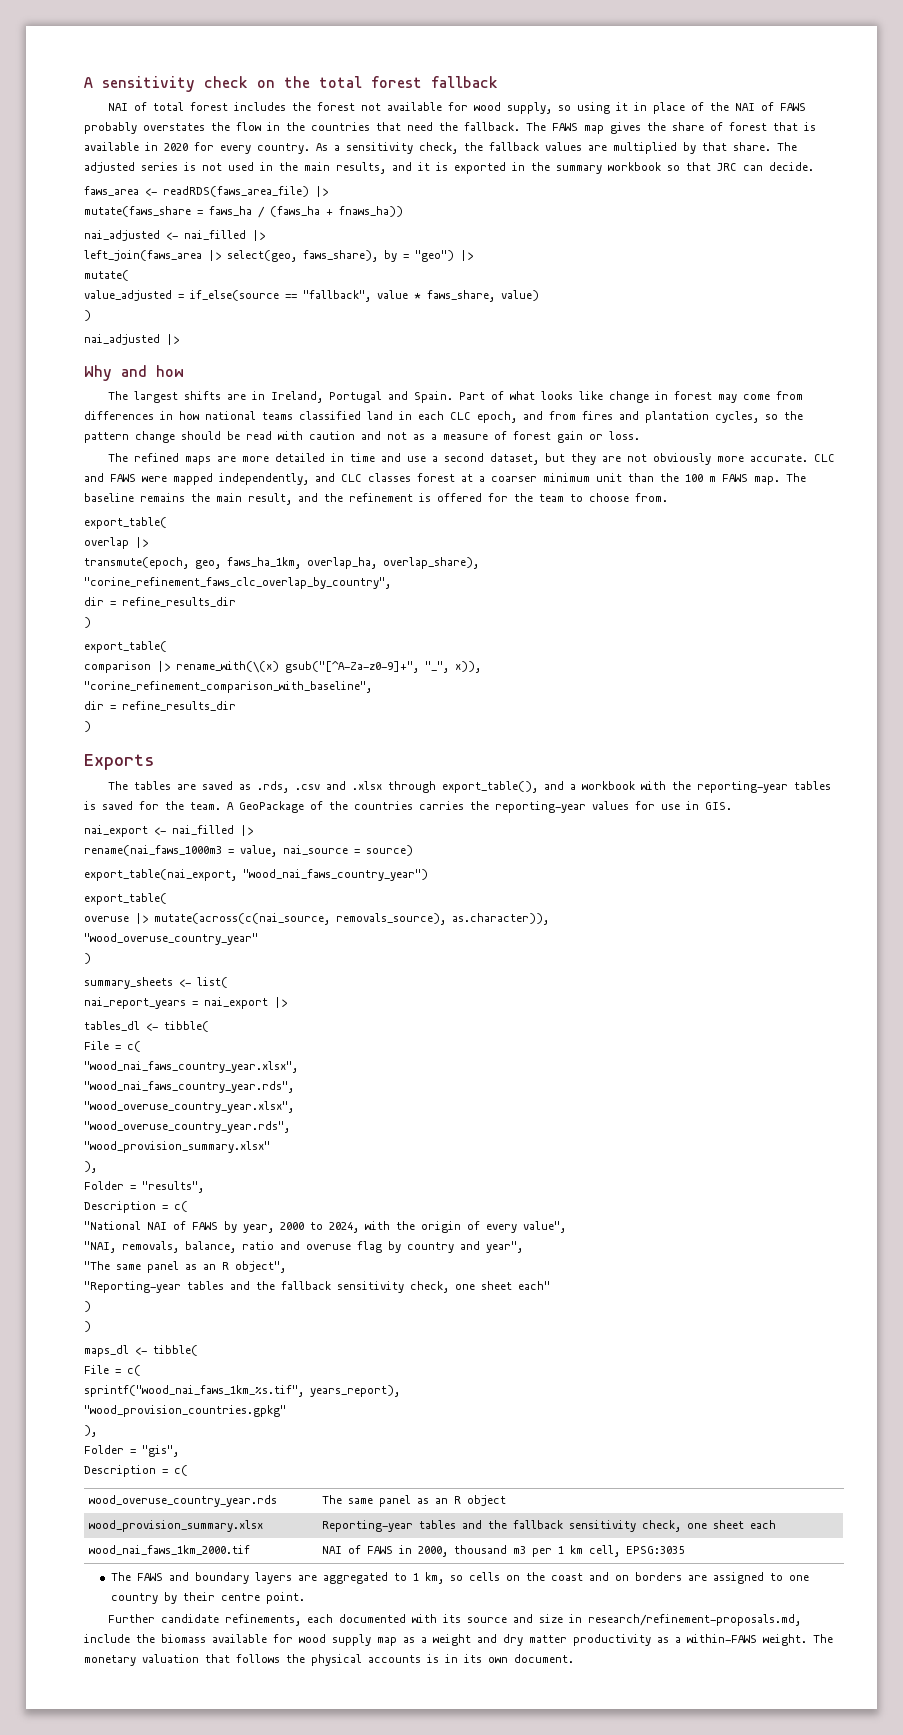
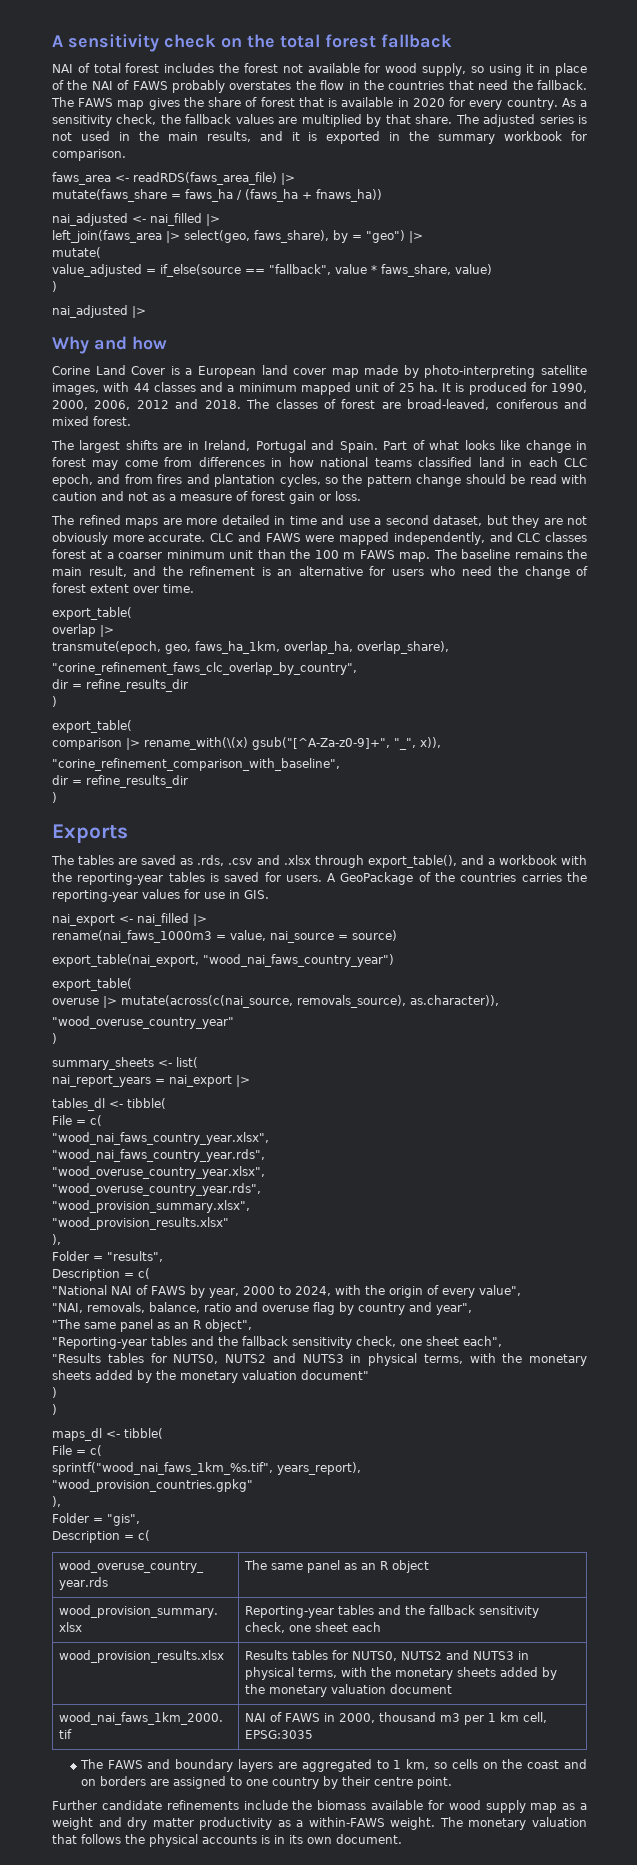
[667,162,814,171] so that JRC can decide. -> [571,131,587,141] [52,149,126,161] for comparison.
(184, 371) none -> [52,365,587,378] [52,382,587,395] [52,399,588,410] [52,416,131,426] // Corine Land Cover is a European land cover map made by photo-interpreting satellite images, with 44 classes and a minimum mapped unit of 25 ha. It is produced for 1990, 2000, 2006, 2012 and 2018. The classes of forest are broad-leaved, coniferous and mixed forest.
[437,493,668,502] offered for the team to choose from. -> [277,566,588,579] [52,583,194,593] an alternative for users who need the change of forest extent over time.
[165,801,221,810] the team. -> [285,875,322,882] users.
[84,1141,270,1153] "wood_provision_summary.xlsx" -> [52,1200,250,1213] [52,1217,229,1230] "wood_provision_summary.xlsx", // "wood_provision_results.xlsx"
[518,1281,550,1290] each" -> [463,1336,502,1347] [52,1353,587,1366] [52,1370,369,1383] each", // "Results tables for NUTS0, NUTS2 and NUTS3 in physical terms, with the monetary sheets added by the monetary valuation document"
(776, 1524) none -> [59,1650,225,1663] [245,1650,530,1661] [245,1667,558,1680] [245,1684,453,1697] // wood_provision_results.xlsx | Results tables for NUTS0, NUTS2 and NUTS3 in physical terms, with the monetary sheets added by the monetary valuation document
[225,1614,802,1626] refinements, each documented with its source and size in research/refinement-proposals.md, -> [166,1800,239,1810] refinements

